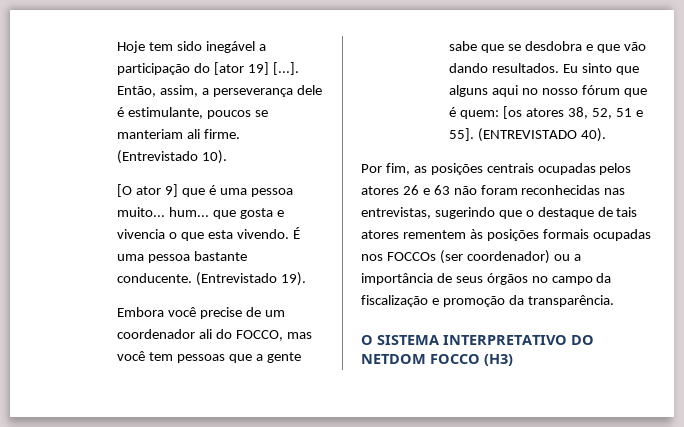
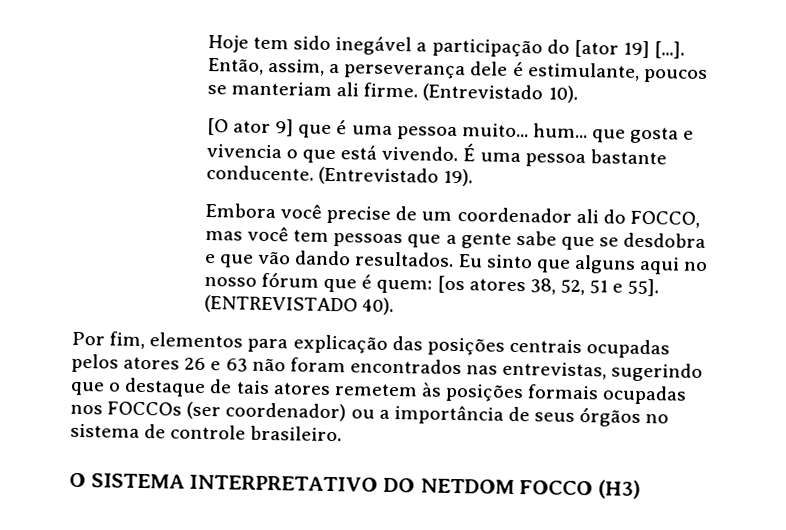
[207,230,233,239] esta -> [340,145,378,160] está
[413,166,427,173] as -> [149,332,423,354] elementos para explicação das
[521,185,601,195] reconhecidas -> [349,358,462,375] encontrados
[402,230,466,239] rementem -> [333,383,418,397] remetem
[551,273,612,285] [361,295,614,307] campo da fiscalização e promoção da transparência. -> [70,423,343,442] sistema de controle brasileiro.

